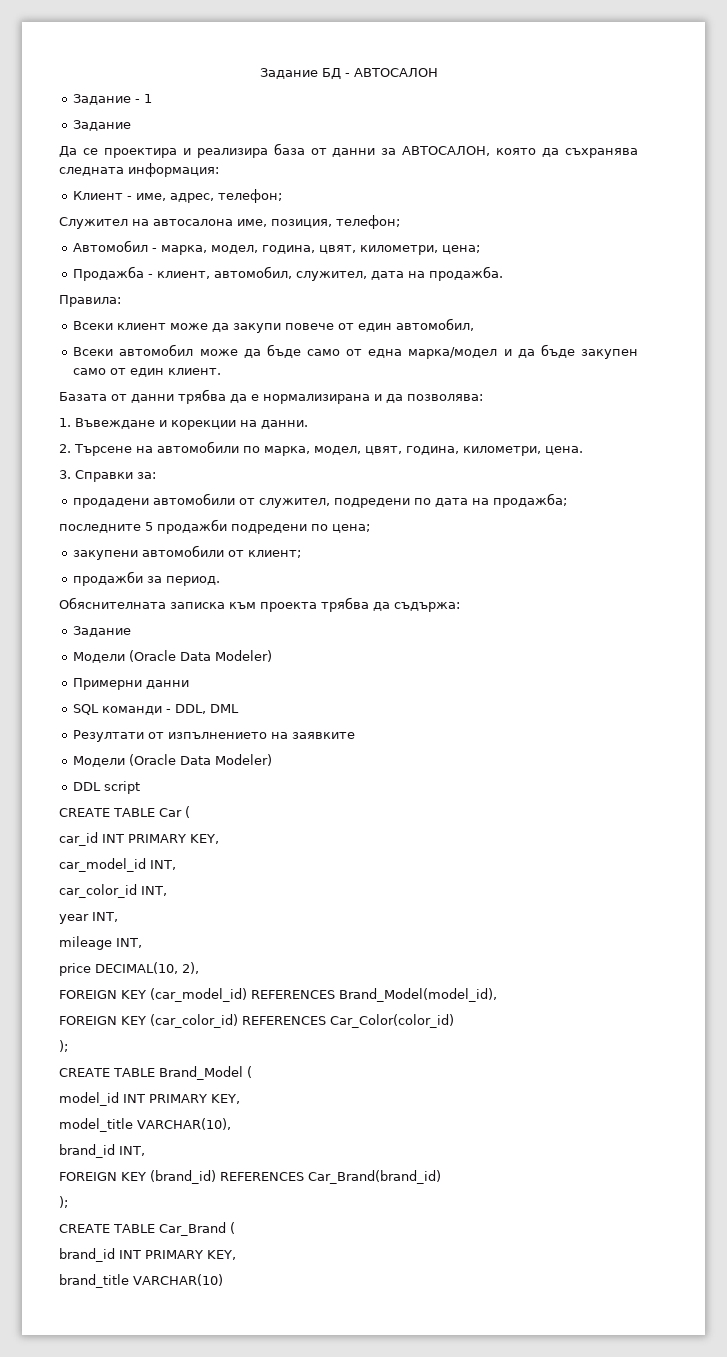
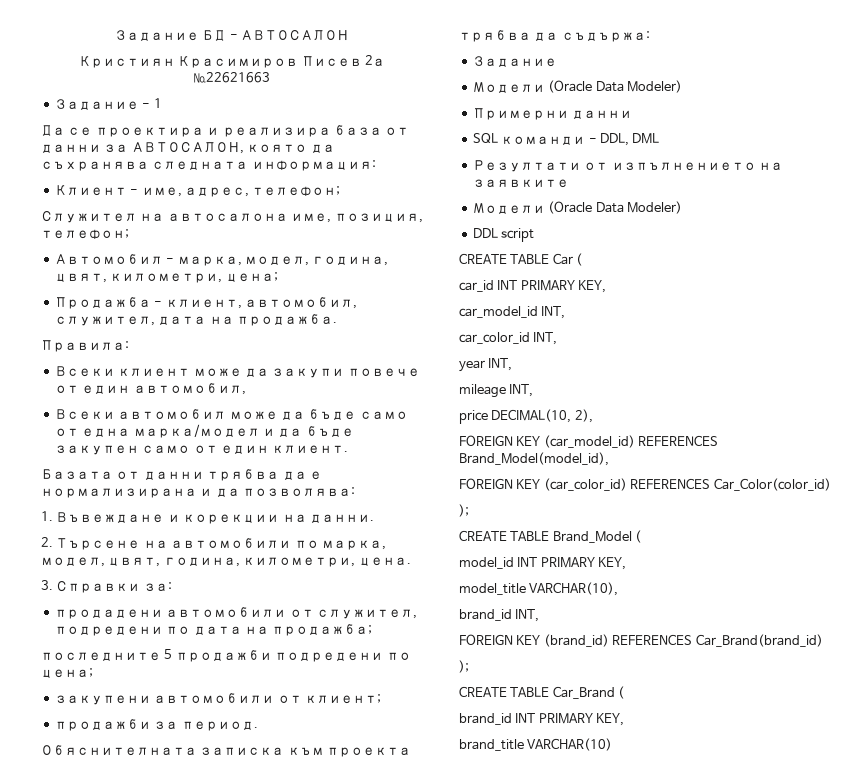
(438, 72) none -> [78,55,386,68] [194,72,270,83] // Кристиян Красимиров Писев 2а №22621663
[73,120,132,131] // Задание -> (162, 103) none

